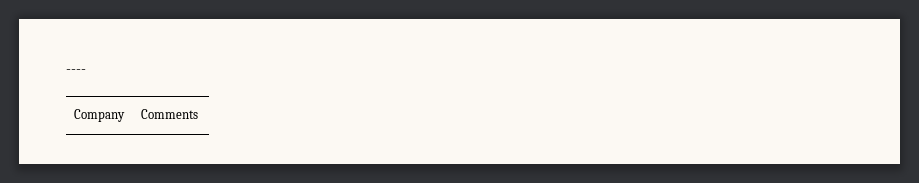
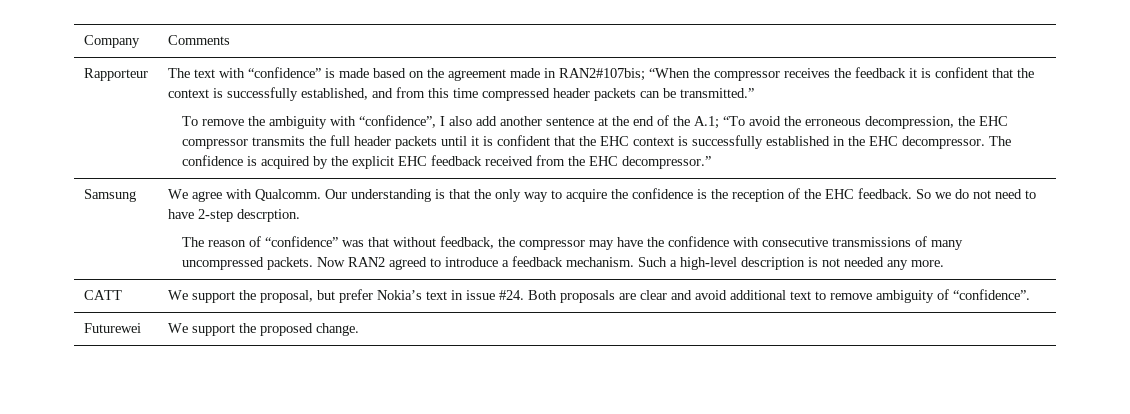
[66,69,86,73] ---- // -> (83, 41) none
(199, 114) none -> [83,68,148,81] [167,67,1034,81] [167,87,754,101] [182,115,1009,129] [182,135,1012,149] [182,155,712,169] [83,189,136,202] [167,188,1036,202] [167,209,300,222] [182,236,964,250] [182,256,945,270] [83,290,122,300] [167,289,1030,303] [83,323,141,333] [167,323,359,336] // Rapporteur | The text with “confidence” is made based on the agreement made in RAN2#107bis; “When the compressor receives the feedback it is confident that the context is successfully established, and from this time compressed header packets can be transmitted.” // To remove the ambiguity with “confidence”, I also add another sentence at the end of the A.1; “To avoid the erroneous decompression, the EHC compressor transmits the full header packets until it is confident that the EHC context is successfully established in the EHC decompressor. The confidence is acquired by the explicit EHC feedback received from the EHC decompressor.” // Samsung | We agree with Qualcomm. Our understanding is that the only way to acquire the confidence is the reception of the EHC feedback. So we do not need to have 2-step descrption. // The reason of “confidence” was that without feedback, the compressor may have the confidence with consecutive transmissions of many uncompressed packets. Now RAN2 agreed to introduce a feedback mechanism. Such a high-level description is not needed any more. // CATT | We support the proposal, but prefer Nokia’s text in issue #24. Both proposals are clear and avoid additional text to remove ambiguity of “confidence”. // Futurewei | We support the proposed change.

